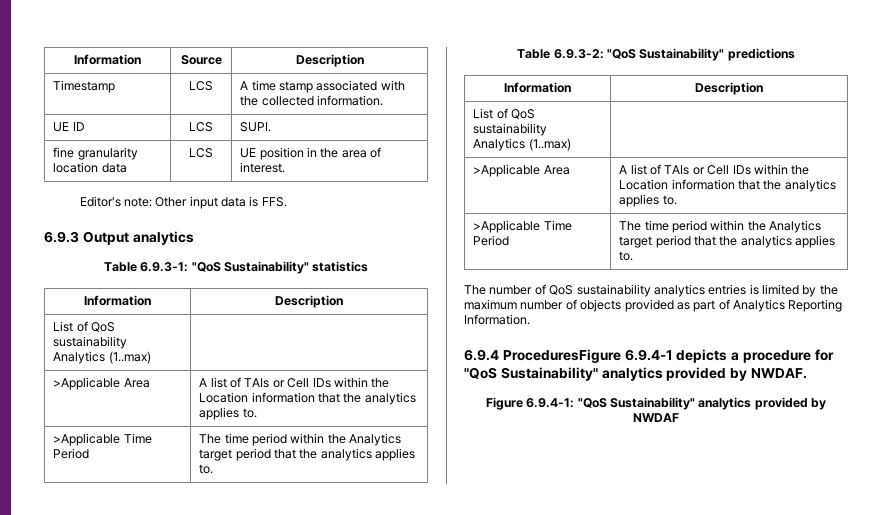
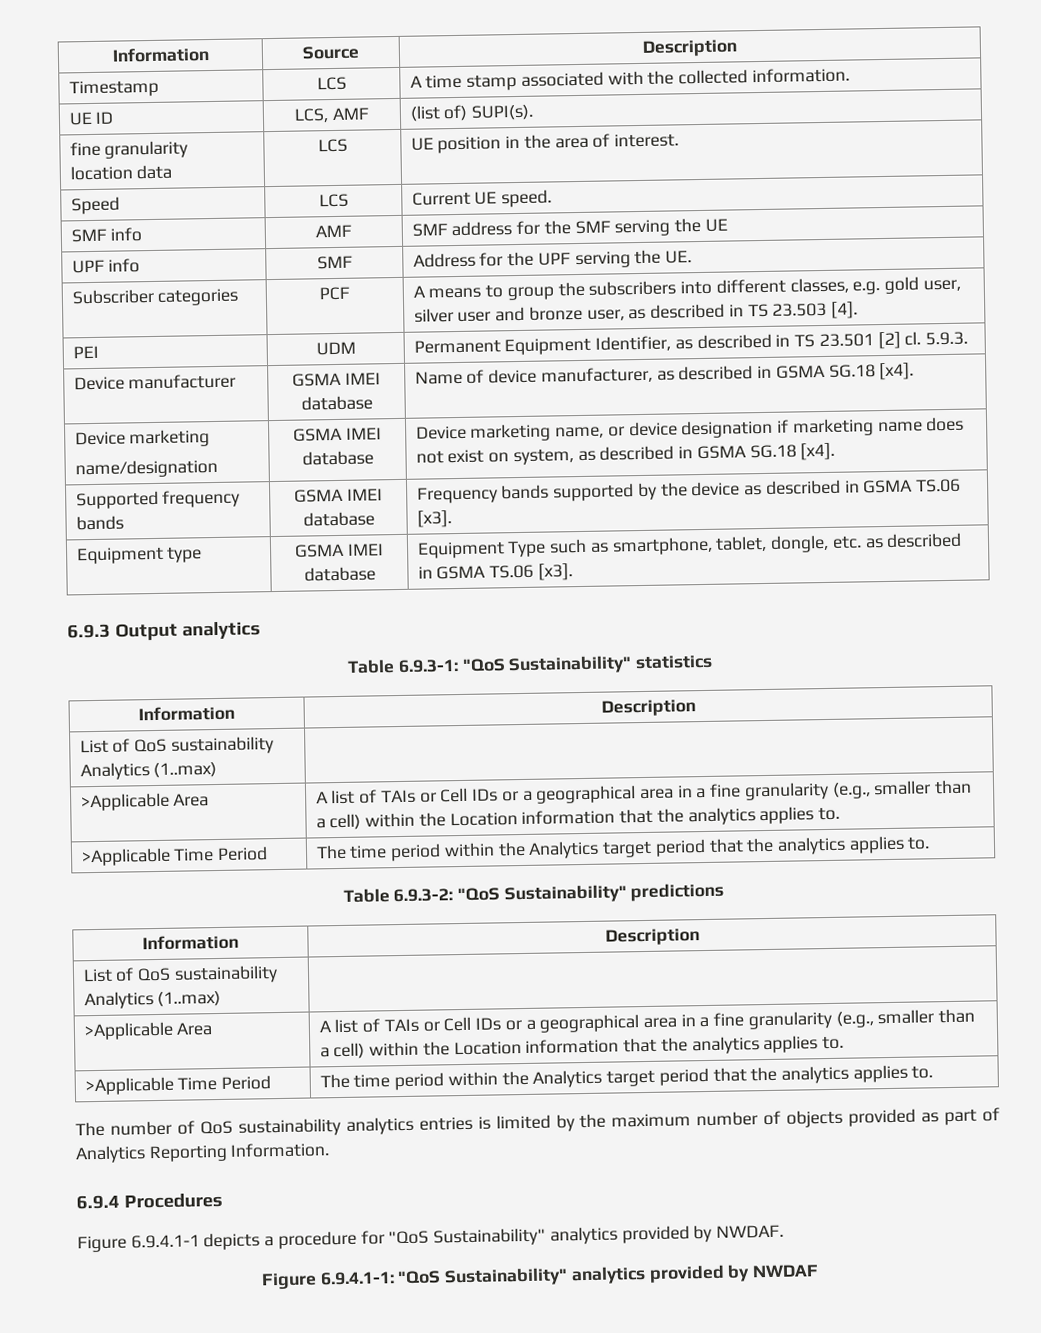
[189,122,213,132] [240,122,272,132] LCS | SUPI. -> [294,107,370,123] [409,104,535,122] LCS, AMF | (list of) SUPI(s).
[79,196,287,209] // Editor's note: Other input data is FFS. -> [70,196,120,215] [318,193,349,208] [411,189,553,208] [70,227,143,243] [315,224,352,238] [411,217,728,237] [71,258,141,274] [316,255,353,270] [412,249,693,269] [71,288,240,306] [319,286,350,301] [412,276,961,301] [413,301,859,323] [72,345,99,359] [315,341,356,356] [413,331,969,356] [73,373,237,391] [292,372,381,387] [300,395,373,411] [414,362,915,385] [74,429,211,448] [74,458,218,479] [293,427,382,442] [301,450,374,466] [415,416,965,442] [415,442,836,466] [75,489,241,510] [75,515,124,531] [294,488,383,503] [302,511,375,527] [416,478,962,504] [416,510,452,528] [76,546,203,565] [294,543,384,558] [303,566,376,582] [416,532,963,559] [417,563,573,581] // Speed | LCS | Current UE speed. // SMF info | AMF | SMF address for the SMF serving the UE // UPF info | SMF | Address for the UPF serving the UE. // Subscriber categories | PCF | A means to group the subscribers into different classes, e.g. gold user, silver user and bronze user, as described in TS 23.503 [4]. // PEI | UDM | Permanent Equipment Identifier, as described in TS 23.501 [2] cl. 5.9.3. // Device manufacturer | GSMA IMEI database | Name of device manufacturer, as described in GSMA SG.18 [x4]. // Device marketing // name/designation | GSMA IMEI database | Device marketing name, or device designation if marketing name does not exist on system, as described in GSMA SG.18 [x4]. // Supported frequency bands | GSMA IMEI database | Frequency bands supported by the device as described in GSMA TS.06 [x3]. // Equipment type | GSMA IMEI database | Equipment Type such as smartphone, tablet, dongle, etc. as described in GSMA TS.06 [x3].
(331, 383) none -> [501,779,973,804] [315,813,362,831] or a geographical area in a fine granularity (e.g., smaller than a cell)
(751, 170) none -> [504,1008,976,1033] [319,1042,366,1060] or a geographical area in a fine granularity (e.g., smaller than a cell)
[502,349,673,363] ProceduresFigure 6.9.4-1 -> [123,1192,223,1209] [77,1234,200,1253] Procedures // Figure 6.9.4.1-1
[526,398,575,408] 6.9.4-1: -> [319,1271,395,1286] 6.9.4.1-1:

